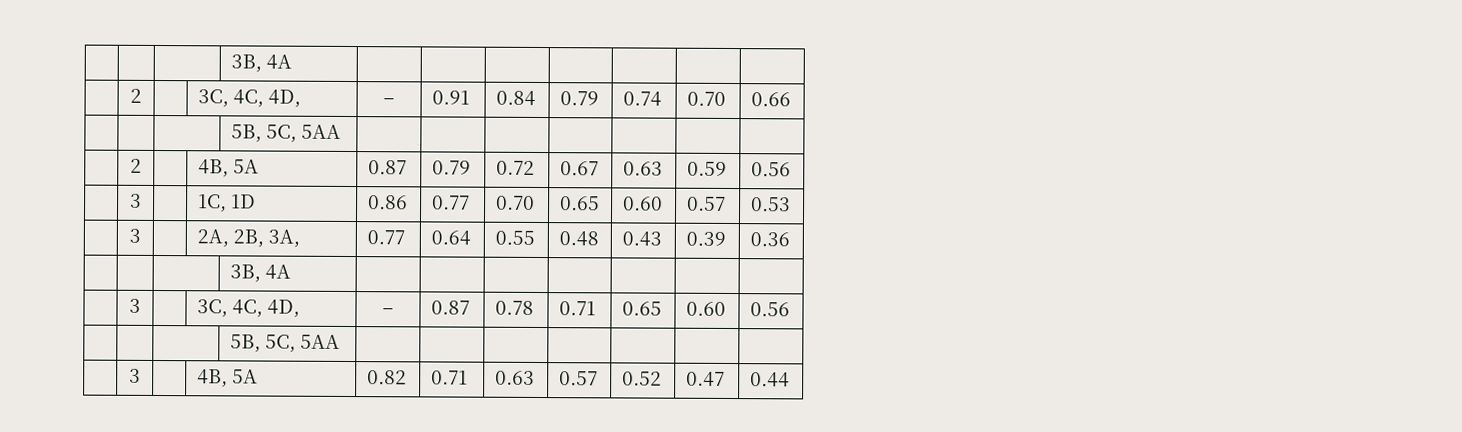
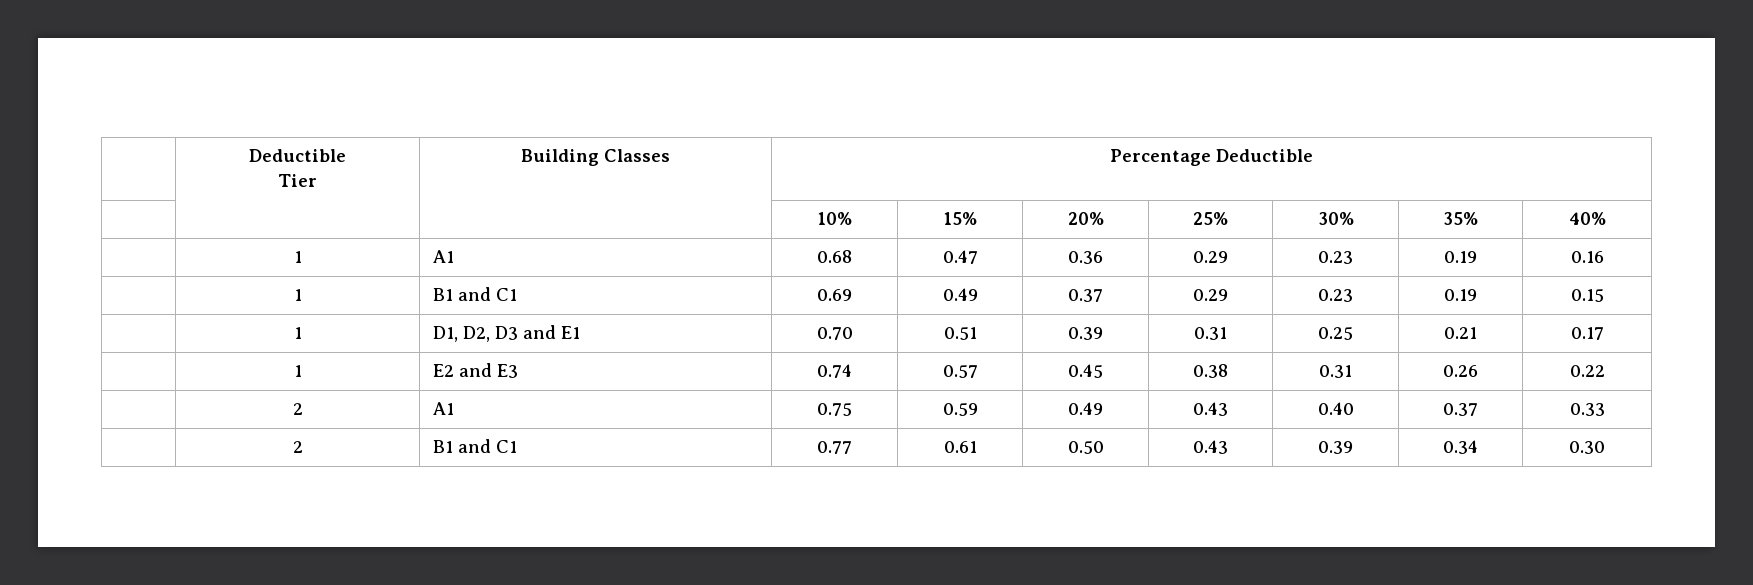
[230,54,293,73] [130,88,142,103] [197,89,302,108] [383,98,395,105] [431,90,470,105] [495,90,536,106] [559,91,599,106] [622,91,662,107] [686,91,726,106] [750,92,791,107] [230,124,342,143] [130,158,142,173] [197,159,260,178] [367,160,407,175] [431,160,471,175] [495,160,535,175] [559,161,599,176] [622,161,663,176] [686,161,727,176] [750,162,791,177] [130,193,142,208] [197,194,257,213] [367,195,408,210] [431,195,470,210] [495,195,535,210] [559,196,600,211] [622,196,663,211] [686,196,726,211] [750,197,791,212] [129,228,141,243] [196,229,301,248] [366,230,405,245] [430,230,471,246] [494,230,535,245] [558,231,599,247] [621,231,662,247] [685,231,726,246] [749,232,790,247] [229,264,292,283] [129,298,141,313] [196,299,301,318] [382,308,394,315] [430,300,470,315] [494,300,534,315] [558,301,596,316] [621,301,662,316] [685,301,726,316] [749,302,790,317] [229,334,341,353] [129,368,141,383] [196,369,259,388] [366,370,407,385] [430,370,468,385] [494,370,535,385] [558,371,598,386] [621,371,662,386] [685,371,725,387] [749,372,790,388] | | | 3B, 4A | | | | | | | // | 2 | | 3C, 4C, 4D, | – | 0.91 | 0.84 | 0.79 | 0.74 | 0.70 | 0.66 // | | | 5B, 5C, 5AA | | | | | | | // | 2 | | 4B, 5A | 0.87 | 0.79 | 0.72 | 0.67 | 0.63 | 0.59 | 0.56 // | 3 | | 1C, 1D | 0.86 | 0.77 | 0.70 | 0.65 | 0.60 | 0.57 | 0.53 // | 3 | | 2A, 2B, 3A, | 0.77 | 0.64 | 0.55 | 0.48 | 0.43 | 0.39 | 0.36 // | | | 3B, 4A | | | | | | | // | 3 | | 3C, 4C, 4D, | – | 0.87 | 0.78 | 0.71 | 0.65 | 0.60 | 0.56 // | | | 5B, 5C, 5AA | | | | | | | // | 3 | | 4B, 5A | 0.82 | 0.71 | 0.63 | 0.57 | 0.52 | 0.47 | 0.44 -> [249,149,346,162] [278,174,317,187] [521,149,670,166] [1110,149,1313,166] [817,212,852,225] [943,212,977,225] [1067,212,1104,225] [1193,212,1228,225] [1317,212,1354,225] [1443,212,1478,225] [1568,212,1606,225] [293,251,302,263] [433,250,455,263] [817,250,852,263] [942,250,978,264] [1068,251,1103,264] [1193,251,1228,263] [1318,251,1353,264] [1444,251,1477,263] [1570,251,1604,263] [293,289,302,301] [433,287,518,301] [817,289,852,301] [942,288,978,301] [1068,289,1103,302] [1193,289,1228,301] [1318,289,1353,302] [1444,289,1477,301] [1570,289,1604,302] [293,327,302,339] [433,325,581,342] [816,327,853,340] [943,327,977,340] [1068,327,1103,340] [1194,327,1227,340] [1318,327,1353,340] [1444,327,1477,339] [1570,327,1604,340] [293,365,302,377] [433,363,519,378] [817,364,852,378] [942,365,978,378] [1068,364,1103,378] [1193,364,1228,378] [1319,365,1352,378] [1443,365,1478,377] [1569,365,1605,377] [292,403,303,415] [433,402,455,415] [817,403,852,416] [942,403,978,416] [1068,402,1103,415] [1193,402,1228,416] [1317,402,1354,415] [1443,403,1478,416] [1569,403,1605,416] [292,441,303,453] [433,439,518,453] [817,441,852,454] [943,441,977,453] [1067,441,1104,454] [1193,440,1228,454] [1318,441,1353,454] [1443,440,1478,454] [1569,441,1605,454] | Deductible // Tier | Building Classes | Percentage Deductible // | | | 10% | 15% | 20% | 25% | 30% | 35% | 40% // | 1 | A1 | 0.68 | 0.47 | 0.36 | 0.29 | 0.23 | 0.19 | 0.16 // | 1 | B1 and C1 | 0.69 | 0.49 | 0.37 | 0.29 | 0.23 | 0.19 | 0.15 // | 1 | D1, D2, D3 and E1 | 0.70 | 0.51 | 0.39 | 0.31 | 0.25 | 0.21 | 0.17 // | 1 | E2 and E3 | 0.74 | 0.57 | 0.45 | 0.38 | 0.31 | 0.26 | 0.22 // | 2 | A1 | 0.75 | 0.59 | 0.49 | 0.43 | 0.40 | 0.37 | 0.33 // | 2 | B1 and C1 | 0.77 | 0.61 | 0.50 | 0.43 | 0.39 | 0.34 | 0.30

